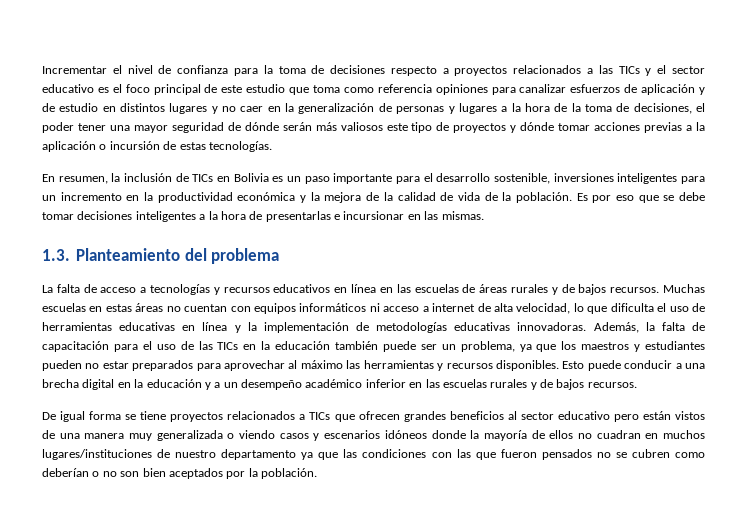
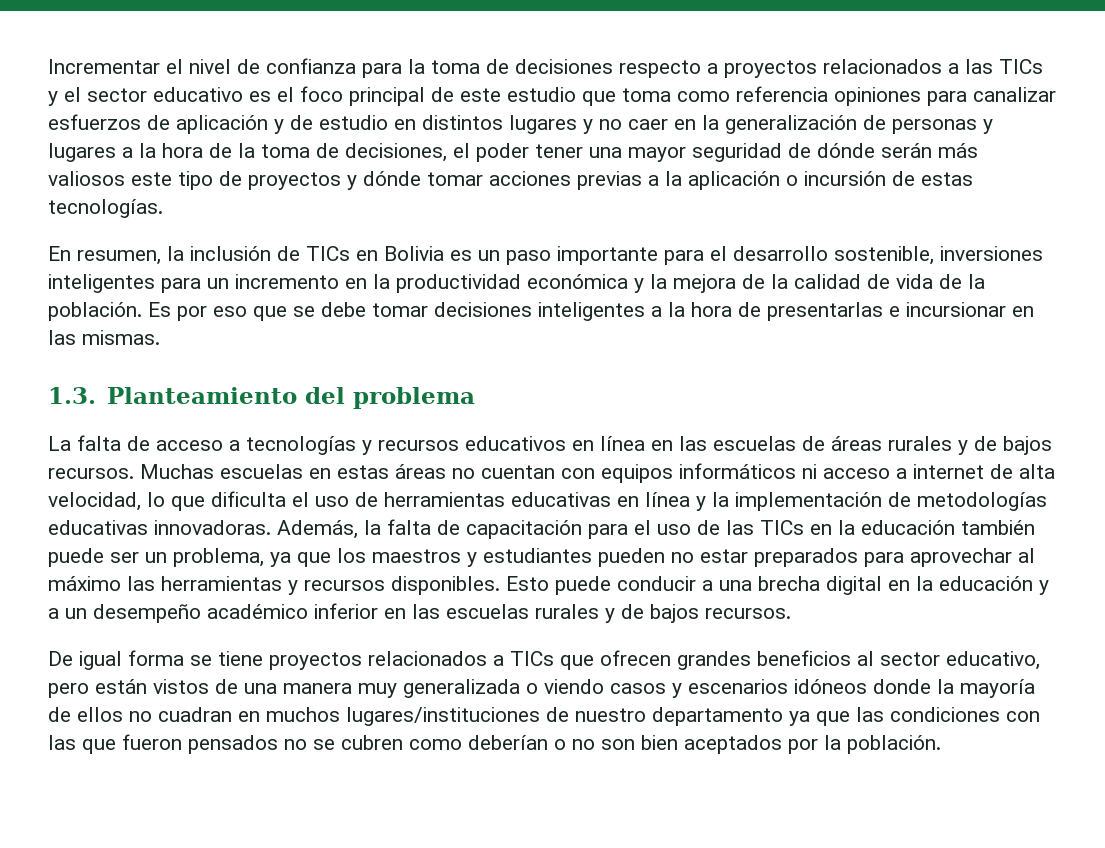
[557,411,610,420] educativo -> [946,651,1040,670] educativo,

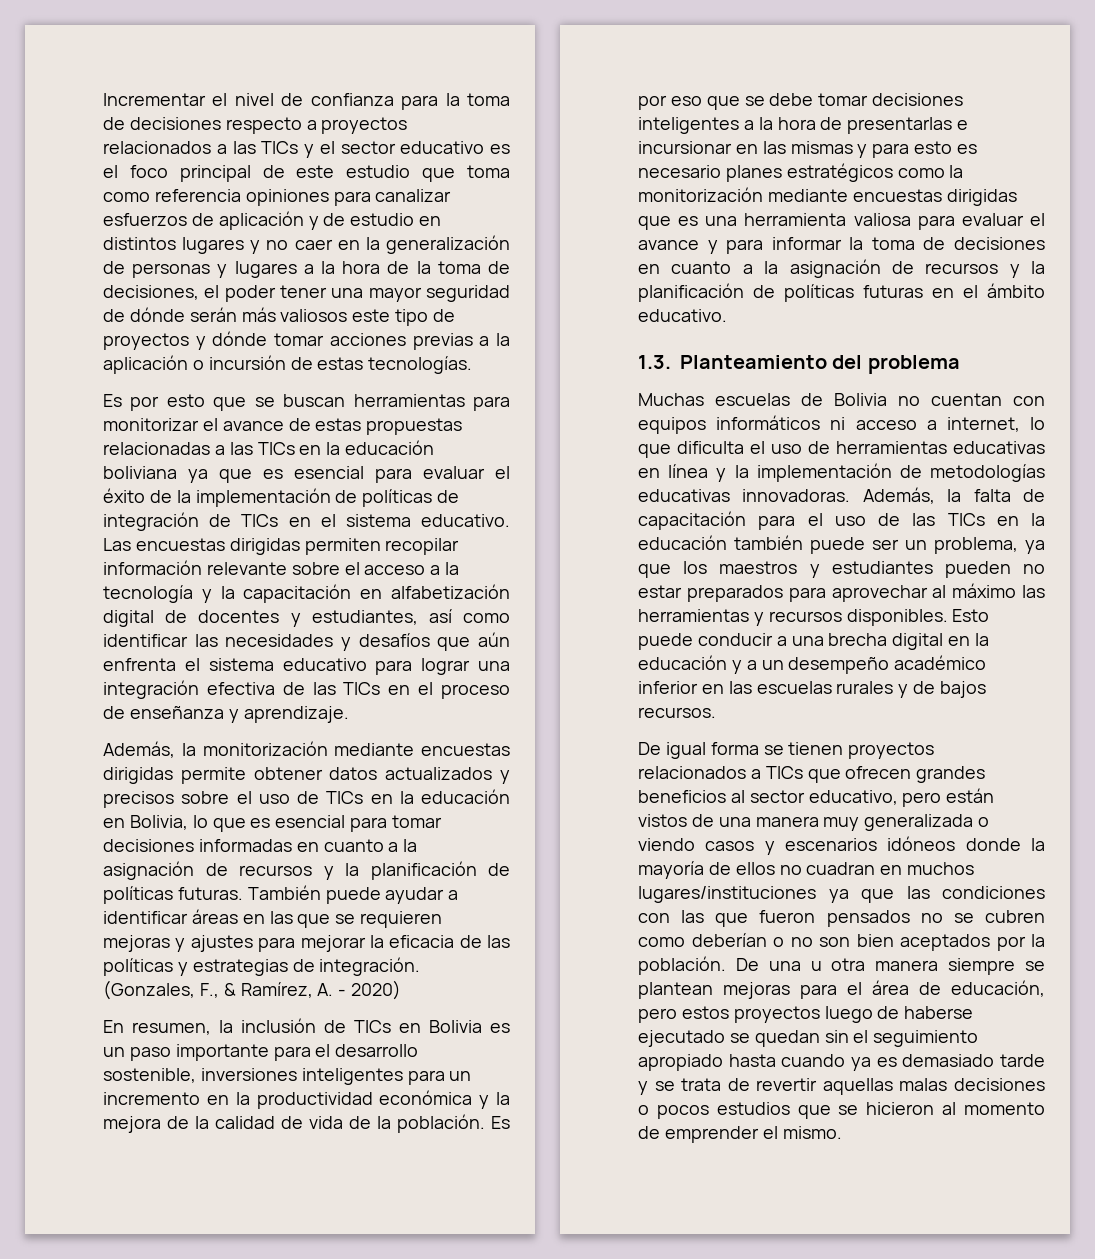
(163, 208) none -> [103,394,511,411] [103,418,463,435] [103,440,435,455] [103,466,510,483] [103,488,460,507] [103,512,511,531] [103,538,460,555] [103,560,460,575] [103,584,510,603] [103,609,511,627] [103,632,511,651] [103,658,510,675] [103,680,510,699] [103,706,349,723] [103,741,510,758] [103,767,511,784] [103,789,510,808] [103,815,443,832] [103,839,418,852] [103,861,510,880] [103,885,459,904] [103,909,443,928] [103,935,510,952] [103,957,421,976] [103,980,402,1000] // Es por esto que se buscan herramientas para monitorizar el avance de estas propuestas relacionadas a las TICs en la educación boliviana ya que es esencial para evaluar el éxito de la implementación de políticas de integración de TICs en el sistema educativo. Las encuestas dirigidas permiten recopilar información relevante sobre el acceso a la tecnología y la capacitación en alfabetización digital de docentes y estudiantes, así como identificar las necesidades y desafíos que aún enfrenta el sistema educativo para lograr una integración efectiva de las TICs en el proceso de enseñanza y aprendizaje. // Además, la monitorización mediante encuestas dirigidas permite obtener datos actualizados y precisos sobre el uso de TICs en la educación en Bolivia, lo que es esencial para tomar decisiones informadas en cuanto a la asignación de recursos y la planificación de políticas futuras. También puede ayudar a identificar áreas en las que se requieren mejoras y ajustes para mejorar la eficacia de las políticas y estrategias de integración. (Gonzales, F., & Ramírez, A. - 2020)
[82,330,160,345] [48,387,475,409] [48,435,1052,455] [48,464,446,479] mismas. // 1.3. Planteamiento del problema // La falta de acceso a tecnologías y recursos educativos en línea en las escuelas de áreas rurales y de bajos recursos. Muchas escuelas en estas áreas -> [790,141,978,158] [638,163,964,182] [638,187,1017,206] [638,213,1045,230] [638,237,1045,254] [638,259,1045,278] [638,283,1045,302] [638,309,727,322] [638,355,960,374] [638,393,887,406] mismas y para esto es necesario planes estratégicos como la monitorización mediante encuestas dirigidas que es una herramienta valiosa para evaluar el avance y para informar la toma de decisiones en cuanto a la asignación de recursos y la planificación de políticas futuras en el ámbito educativo. // 1.3. Planteamiento del problema // Muchas escuelas de Bolivia
[913,464,1055,479] [48,492,141,511] internet de alta velocidad, -> [946,417,1020,432] internet,
[218,651,263,666] tiene -> [788,742,844,755] tienen
[546,707,783,726] de nuestro departamento -> (816, 894) none
(941, 744) none -> [735,958,1045,975] [638,980,1045,999] [638,1006,974,1023] [638,1030,979,1047] [638,1054,1045,1071] [638,1078,1045,1095] [638,1102,1045,1119] [638,1126,842,1143] De una u otra manera siempre se plantean mejoras para el área de educación, pero estos proyectos luego de haberse ejecutado se quedan sin el seguimiento apropiado hasta cuando ya es demasiado tarde y se trata de revertir aquellas malas decisiones o pocos estudios que se hicieron al momento de emprender el mismo.

